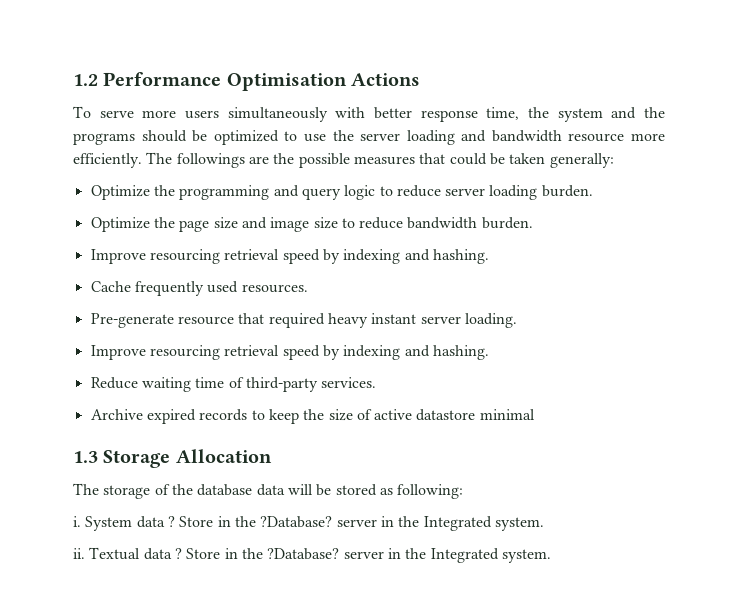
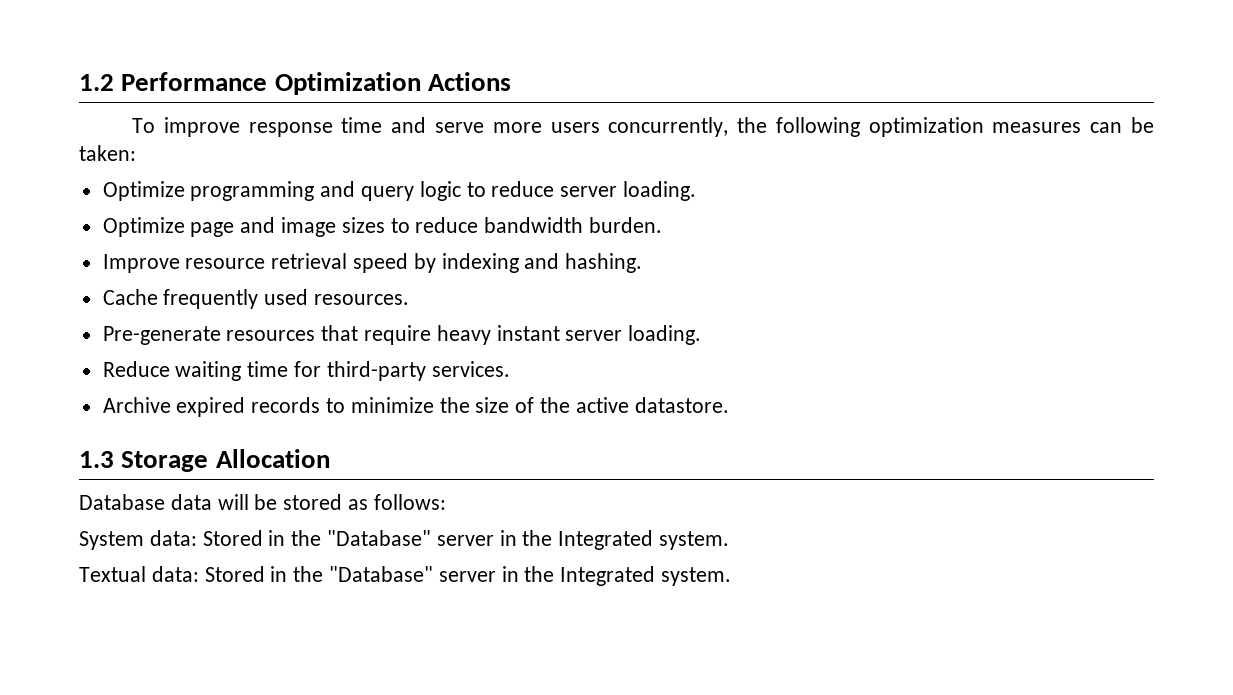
[226,73,347,91] Optimisation -> [274,72,421,95] Optimization
[99,107,665,122] [73,130,665,145] [73,152,614,168] [90,185,175,200] serve more users simultaneously with better response time, the system and the programs should be optimized to use the server loading and bandwidth resource more efficiently. The followings are the possible measures that could be taken generally: // Optimize the -> [163,117,1154,137] [79,145,136,161] [102,181,185,201] improve response time and serve more users concurrently, the following optimization measures can be taken: // Optimize
[489,185,593,200] [90,217,238,232] loading burden. // Optimize the page size -> [623,181,697,201] [102,217,235,237] loading. // Optimize page
[313,217,338,229] size -> [341,217,385,233] sizes
[149,249,220,264] resourcing -> [185,258,266,269] resource
[177,313,325,328] resource that required -> [226,325,432,345] resources that require
[90,345,489,360] // Improve resourcing retrieval speed by indexing and hashing. -> (702, 335) none
[228,377,244,388] of -> [294,361,322,377] for
[268,409,299,424] keep -> [350,397,434,413] minimize
[374,409,535,421] active datastore minimal -> [540,397,729,413] the active datastore.
[73,483,253,499] The storage of the database -> [79,494,165,510] Database
[397,484,464,499] [73,516,333,531] following: // i. System data ? Store in the ?Database? -> [373,494,446,510] [79,530,432,550] follows: // System data: Stored in the "Database"
[73,547,340,560] ii. Textual data ? Store in the ?Database? -> [79,566,434,582] Textual data: Stored in the "Database"

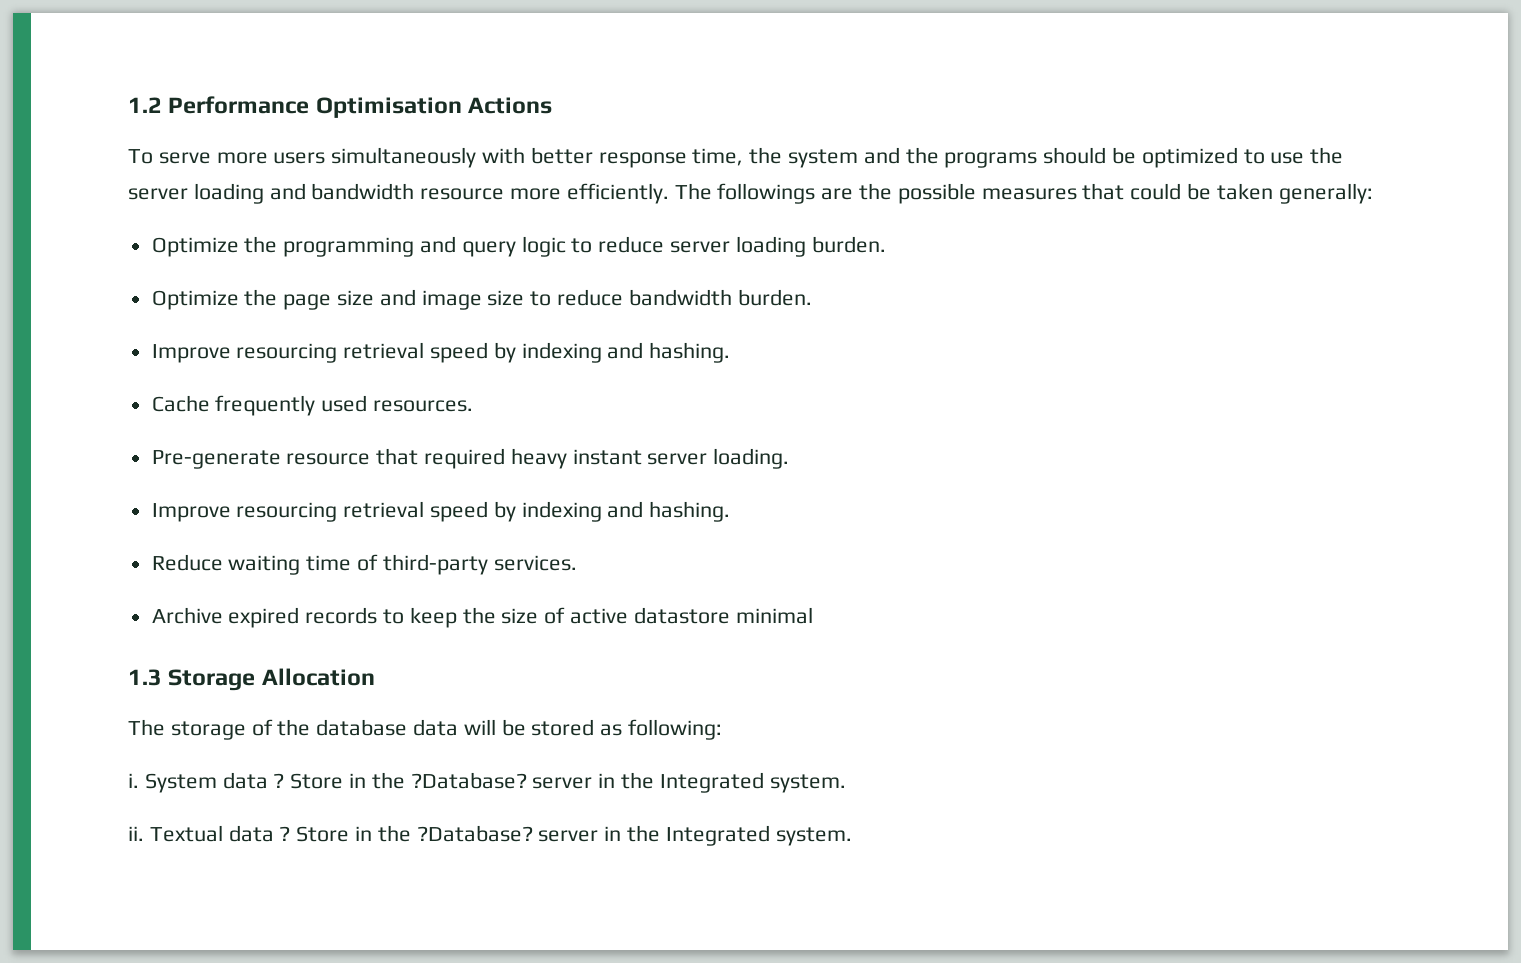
[274,72,421,95] Optimization -> [315,97,462,118] Optimisation
[163,117,1154,137] [79,145,136,161] [102,181,185,201] improve response time and serve more users concurrently, the following optimization measures can be taken: // Optimize -> [158,147,1344,168] [128,183,1373,204] [151,236,278,257] serve more users simultaneously with better response time, the system and the programs should be optimized to use the server loading and bandwidth resource more efficiently. The followings are the possible measures that could be taken generally: // Optimize the
[623,181,697,201] [102,217,235,237] loading. // Optimize page -> [735,236,886,257] [151,289,375,310] loading burden. // Optimize the page size
[341,217,385,233] sizes -> [487,290,525,306] size
[185,258,266,269] resource -> [236,343,338,363] resourcing
[226,325,432,345] resources that require -> [286,448,506,469] resource that required
(702, 335) none -> [151,501,731,522] // Improve resourcing retrieval speed by indexing and hashing.
[294,361,322,377] for -> [357,554,379,571] of
[350,397,434,413] minimize -> [409,607,457,628] keep
[540,397,729,413] the active datastore. -> [570,607,813,624] active datastore minimal
[79,494,165,510] Database -> [128,719,408,740] The storage of the database
[373,494,446,510] [79,530,432,550] follows: // System data: Stored in the "Database" -> [628,719,723,740] [128,772,527,793] following: // i. System data ? Store in the ?Database?
[79,566,434,582] Textual data: Stored in the "Database" -> [128,825,533,842] ii. Textual data ? Store in the ?Database?

